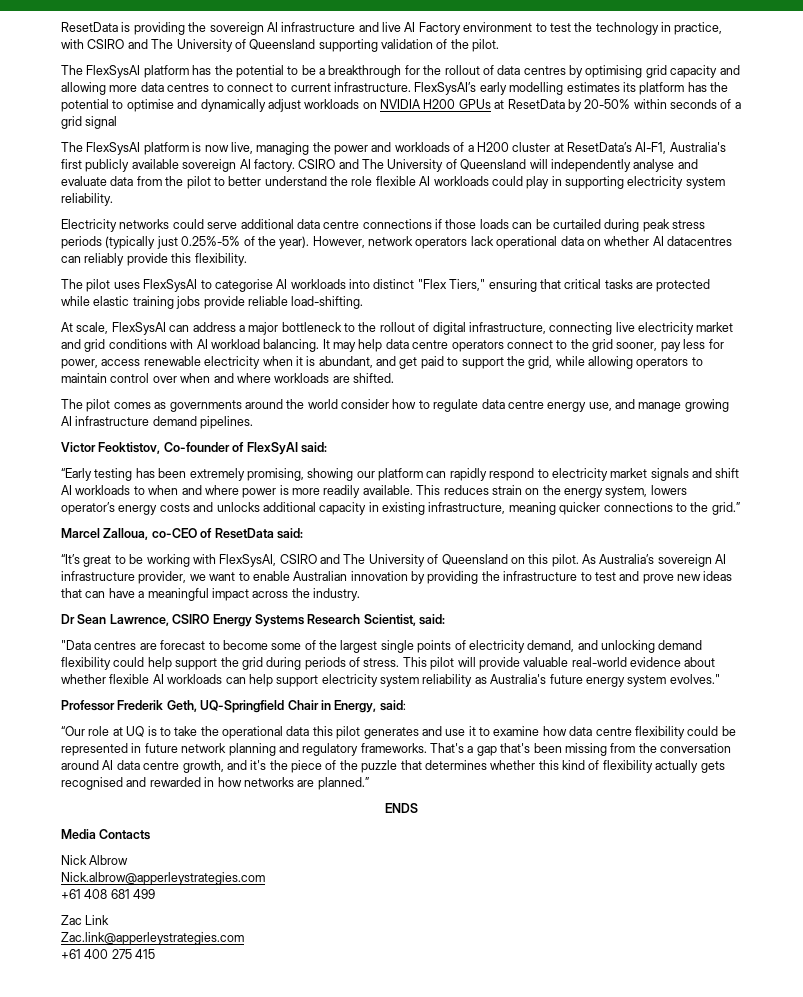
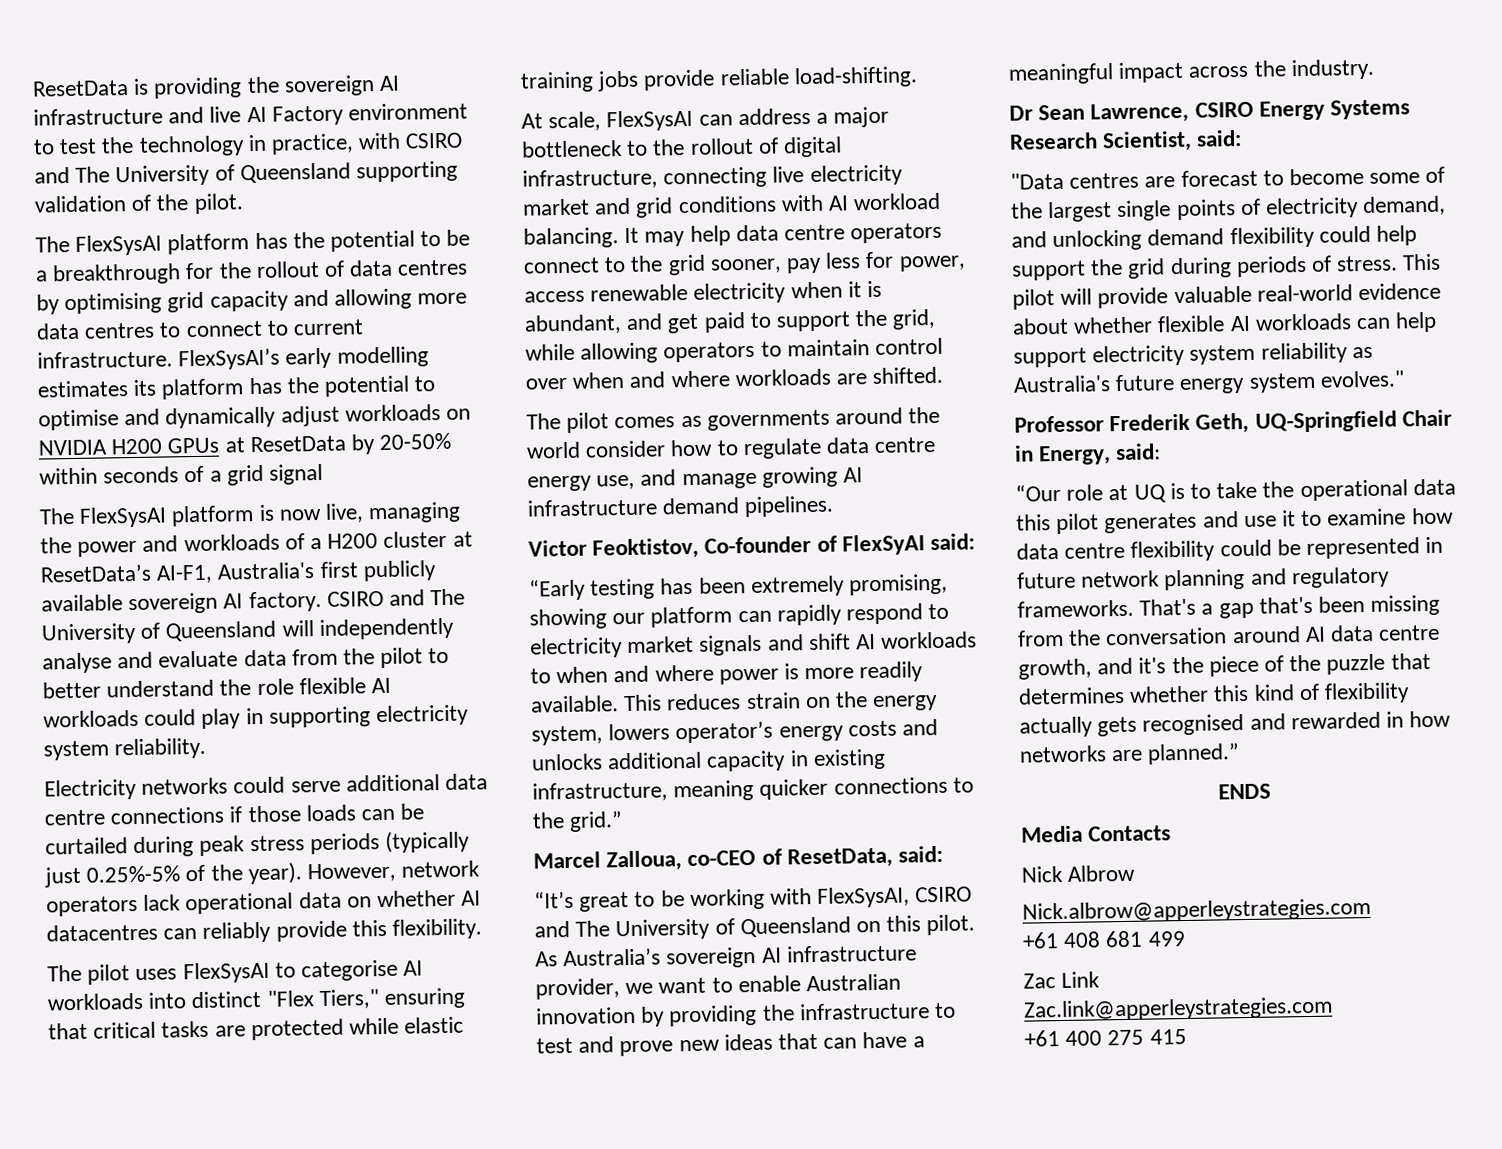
[214,528,274,539] ResetData -> [786,847,893,869] ResetData,

